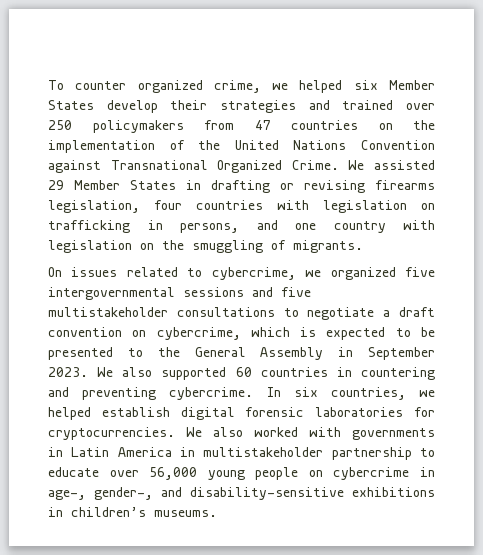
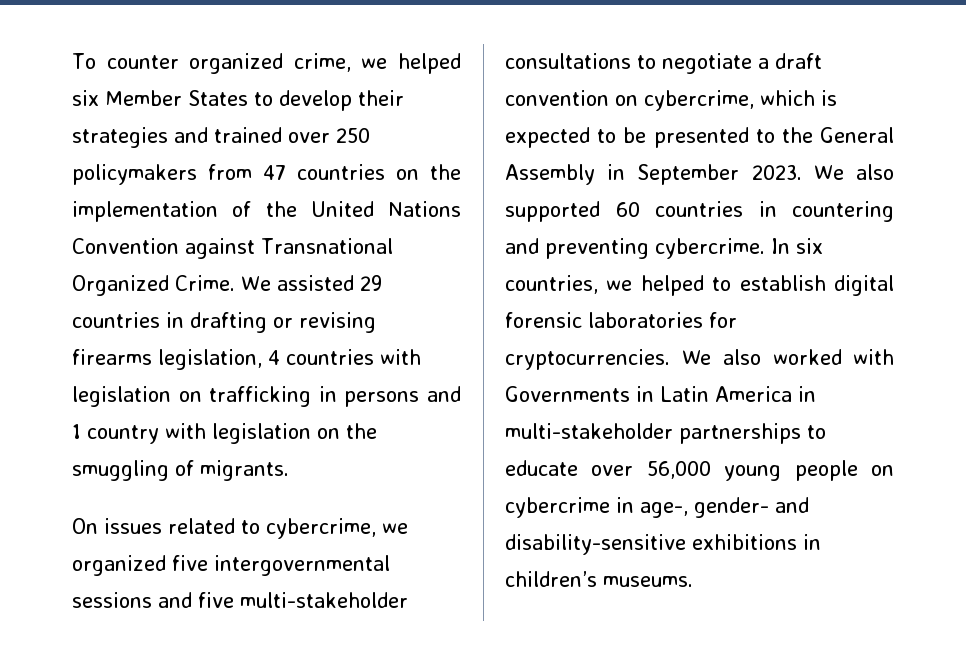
(94, 105) none -> [254,92,273,106] to
[74,180,176,190] Member States -> [72,312,160,328] countries
[154,200,182,210] four -> [268,350,280,365] 4
[180,220,316,233] persons, and one -> [344,386,461,407] [72,424,81,439] persons and 1
[48,307,168,317] multistakeholder -> [240,592,408,608] multi-stakeholder
(91, 413) none -> [712,277,732,291] to
[352,428,435,440] governments -> [505,386,630,402] Governments
[203,447,412,460] multistakeholder partnership -> [505,423,801,444] multi-stakeholder partnerships
[94,487,153,500] gender-, -> [694,497,769,518] gender-

